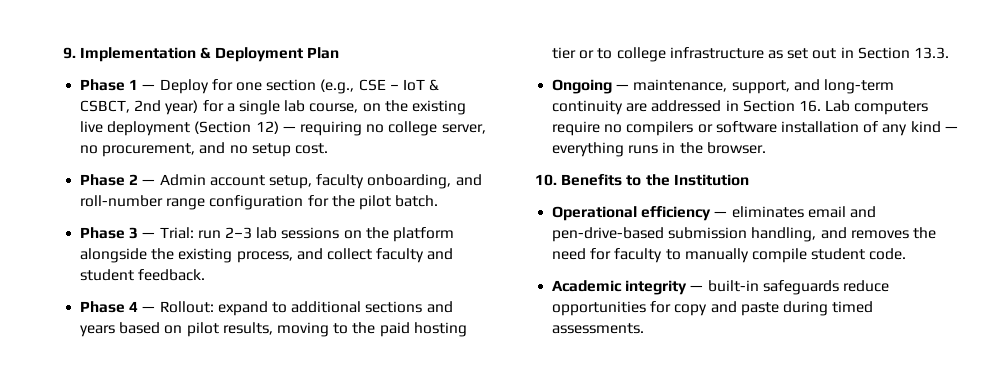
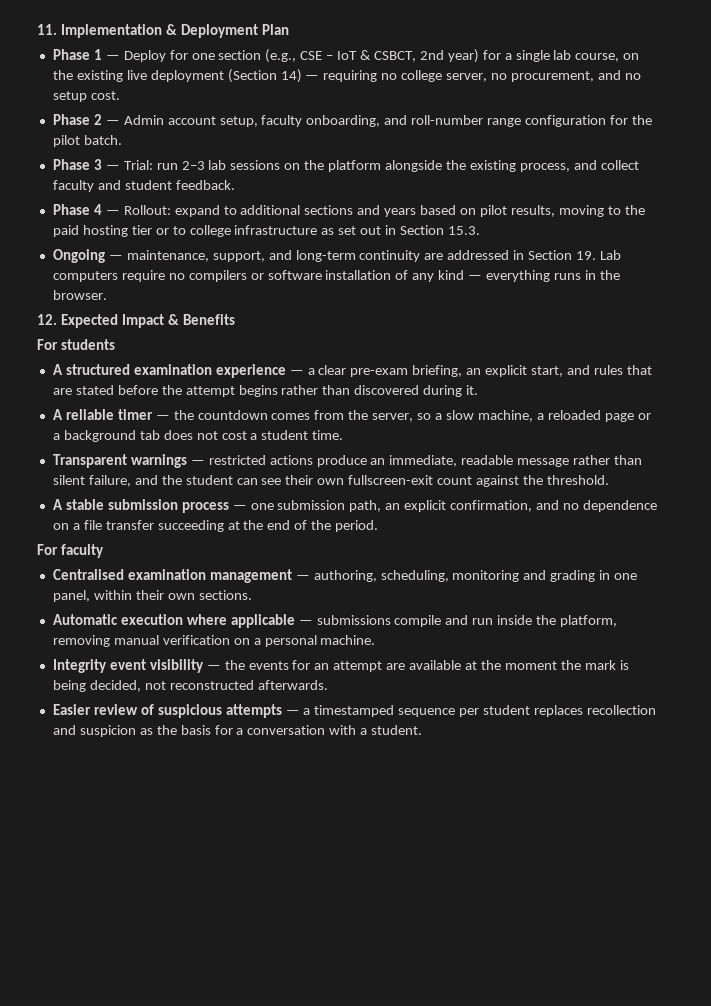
[63,47,76,59] 9. -> [37,24,57,35] 11.
[255,121,279,134] 12) -> [280,69,302,83] 14)
[913,47,949,59] 13.3. -> [447,226,480,235] 15.3.
[798,100,821,112] 16. -> [576,251,597,260] 19.
[535,174,749,186] [552,206,876,221] [552,227,936,242] [552,248,907,263] [552,280,889,295] [552,301,874,316] [552,323,645,334] 10. Benefits to the Institution // Operational efficiency — eliminates email and pen-drive-based submission handling, and removes the need for faculty to manually compile student code. // Academic integrity — built-in safeguards reduce opportunities for copy and paste during timed assessments. -> [37,314,235,328] [37,339,115,350] [52,364,652,378] [52,385,479,397] [52,409,651,422] [52,430,344,442] [52,454,643,468] [52,475,609,487] [52,499,657,513] [52,520,379,532] [37,544,104,558] [52,569,638,583] [52,590,252,602] [52,614,618,628] [52,635,376,647] [52,659,629,673] [52,680,328,692] [52,704,656,718] [52,725,423,737] 12. Expected Impact & Benefits // For students // A structured examination experience — a clear pre-exam briefing, an explicit start, and rules that are stated before the attempt begins rather than discovered during it. // A reliable timer — the countdown comes from the server, so a slow machine, a reloaded page or a background tab does not cost a student time. // Transparent warnings — restricted actions produce an immediate, readable message rather than silent failure, and the student can see their own fullscreen-exit count against the threshold. // A stable submission process — one submission path, an explicit confirmation, and no dependence on a file transfer succeeding at the end of the period. // For faculty // Centralised examination management — authoring, scheduling, monitoring and grading in one panel, within their own sections. // Automatic execution where applicable — submissions compile and run inside the platform, removing manual verification on a personal machine. // Integrity event visibility — the events for an attempt are available at the moment the mark is being decided, not reconstructed afterwards. // Easier review of suspicious attempts — a timestamped sequence per student replaces recollection and suspicion as the basis for a conversation with a student.

